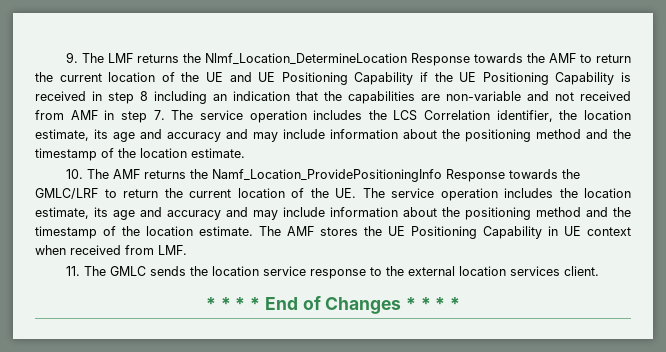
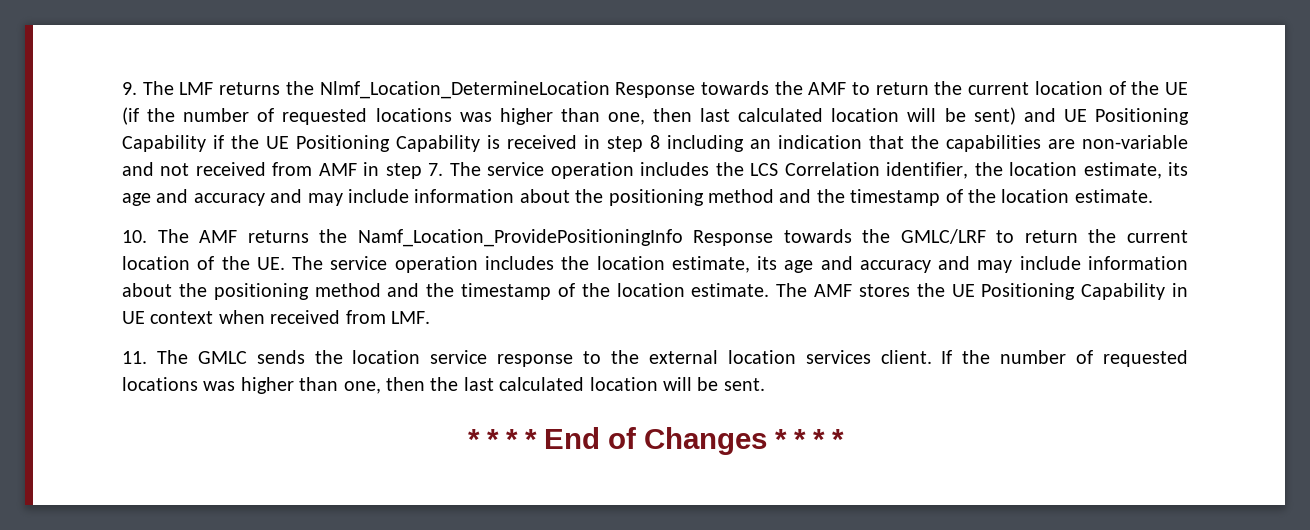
(223, 77) none -> [122,107,1016,125] (if the number of requested locations was higher than one, then last calculated location will be sent)
(599, 271) none -> [941,350,1189,367] [122,377,765,394] If the number of requested locations was higher than one, then the last calculated location will be sent.

